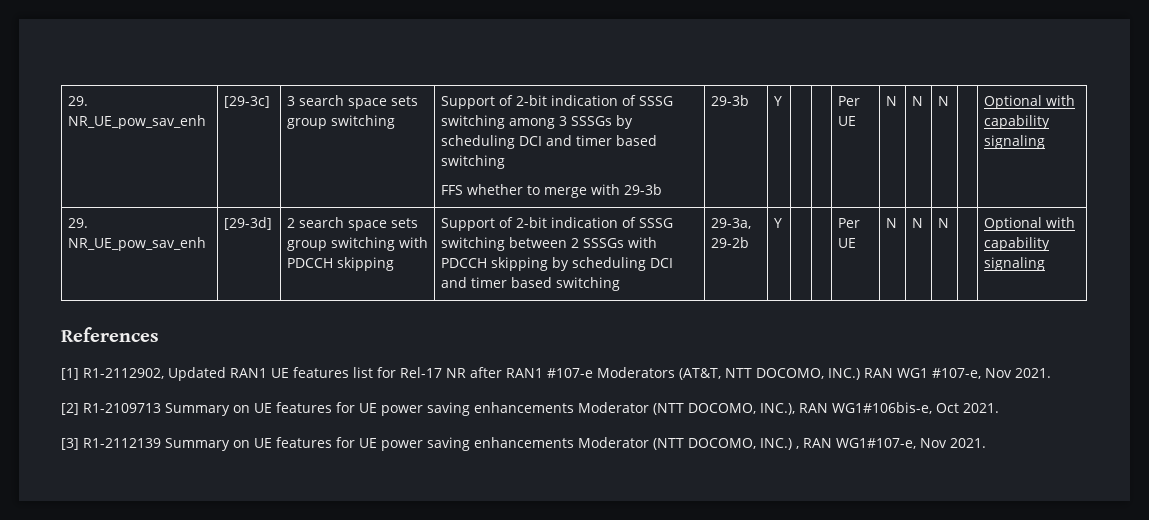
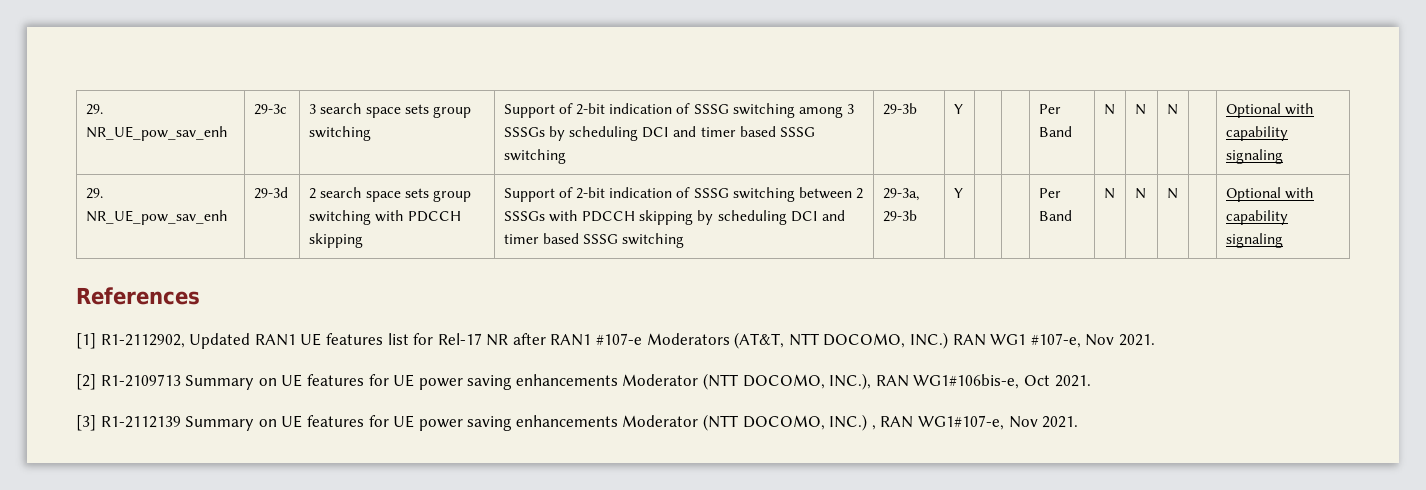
[67,96,88,106] [67,115,206,129] [223,96,270,108] 29. NR_UE_pow_sav_enh | [29-3c] -> [85,104,103,115] [85,126,228,141] [253,104,287,115] 29. NR_UE_pow_sav_enh | 29-3c
[440,155,505,169] [440,184,662,198] [710,95,749,106] [773,96,782,106] [837,96,860,106] [837,116,856,126] switching // FFS whether to merge with 29-3b | 29-3b | Y | | | Per UE -> [780,127,816,137] [503,149,566,164] [882,103,917,115] [953,104,963,114] [1038,104,1061,114] [1038,126,1072,137] SSSG switching | 29-3b | Y | | | Per Band
[223,217,272,230] [29-3d] -> [253,187,288,199] 29-3d
(552, 282) none -> [583,234,619,244] SSSG
[710,237,749,248] [773,218,782,228] [837,218,860,228] [837,238,856,248] 29-2b | Y | | | Per UE -> [882,210,917,222] [953,188,963,198] [1038,188,1061,198] [1038,210,1072,221] 29-3b | Y | | | Per Band

